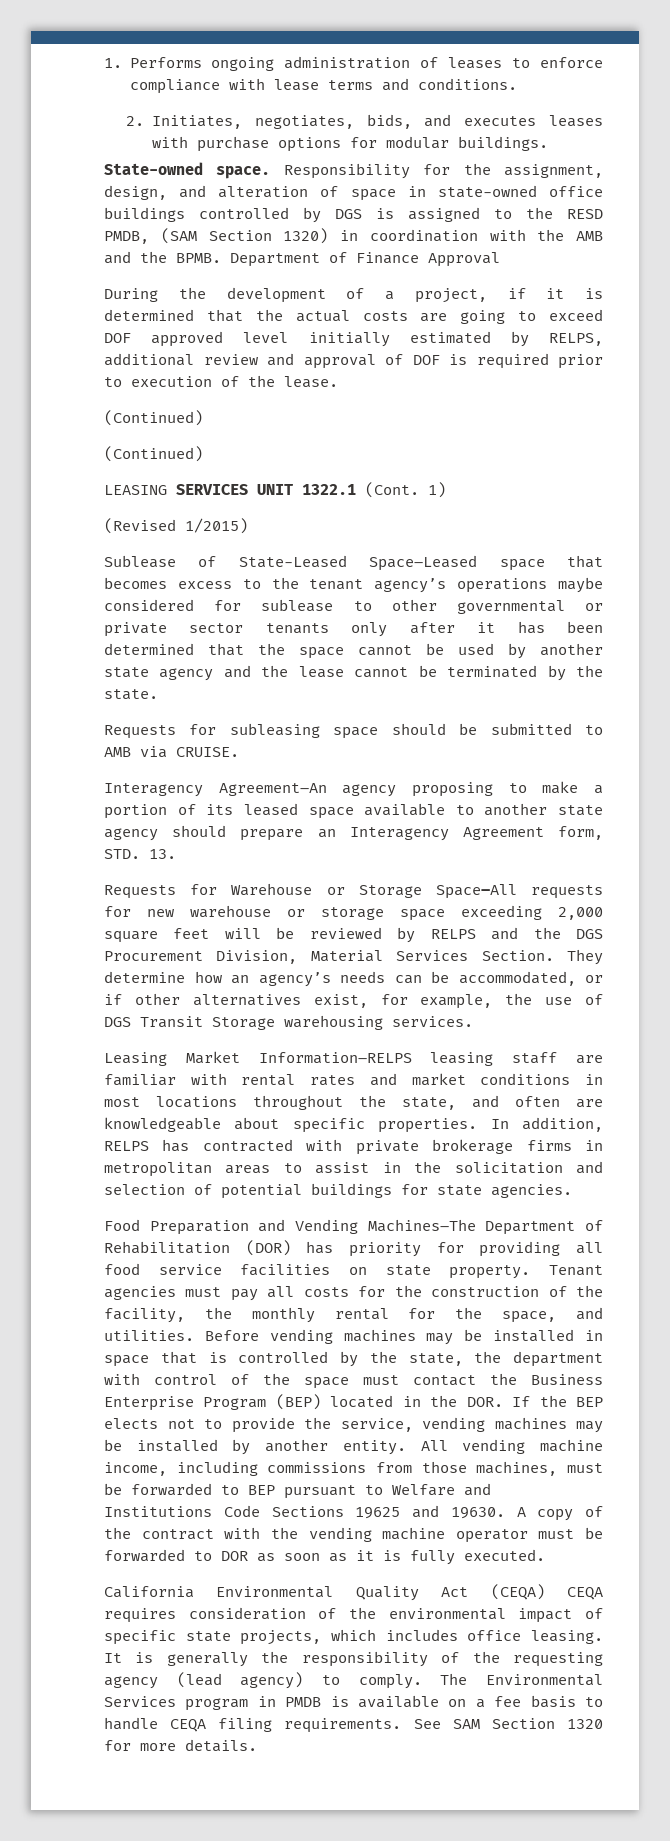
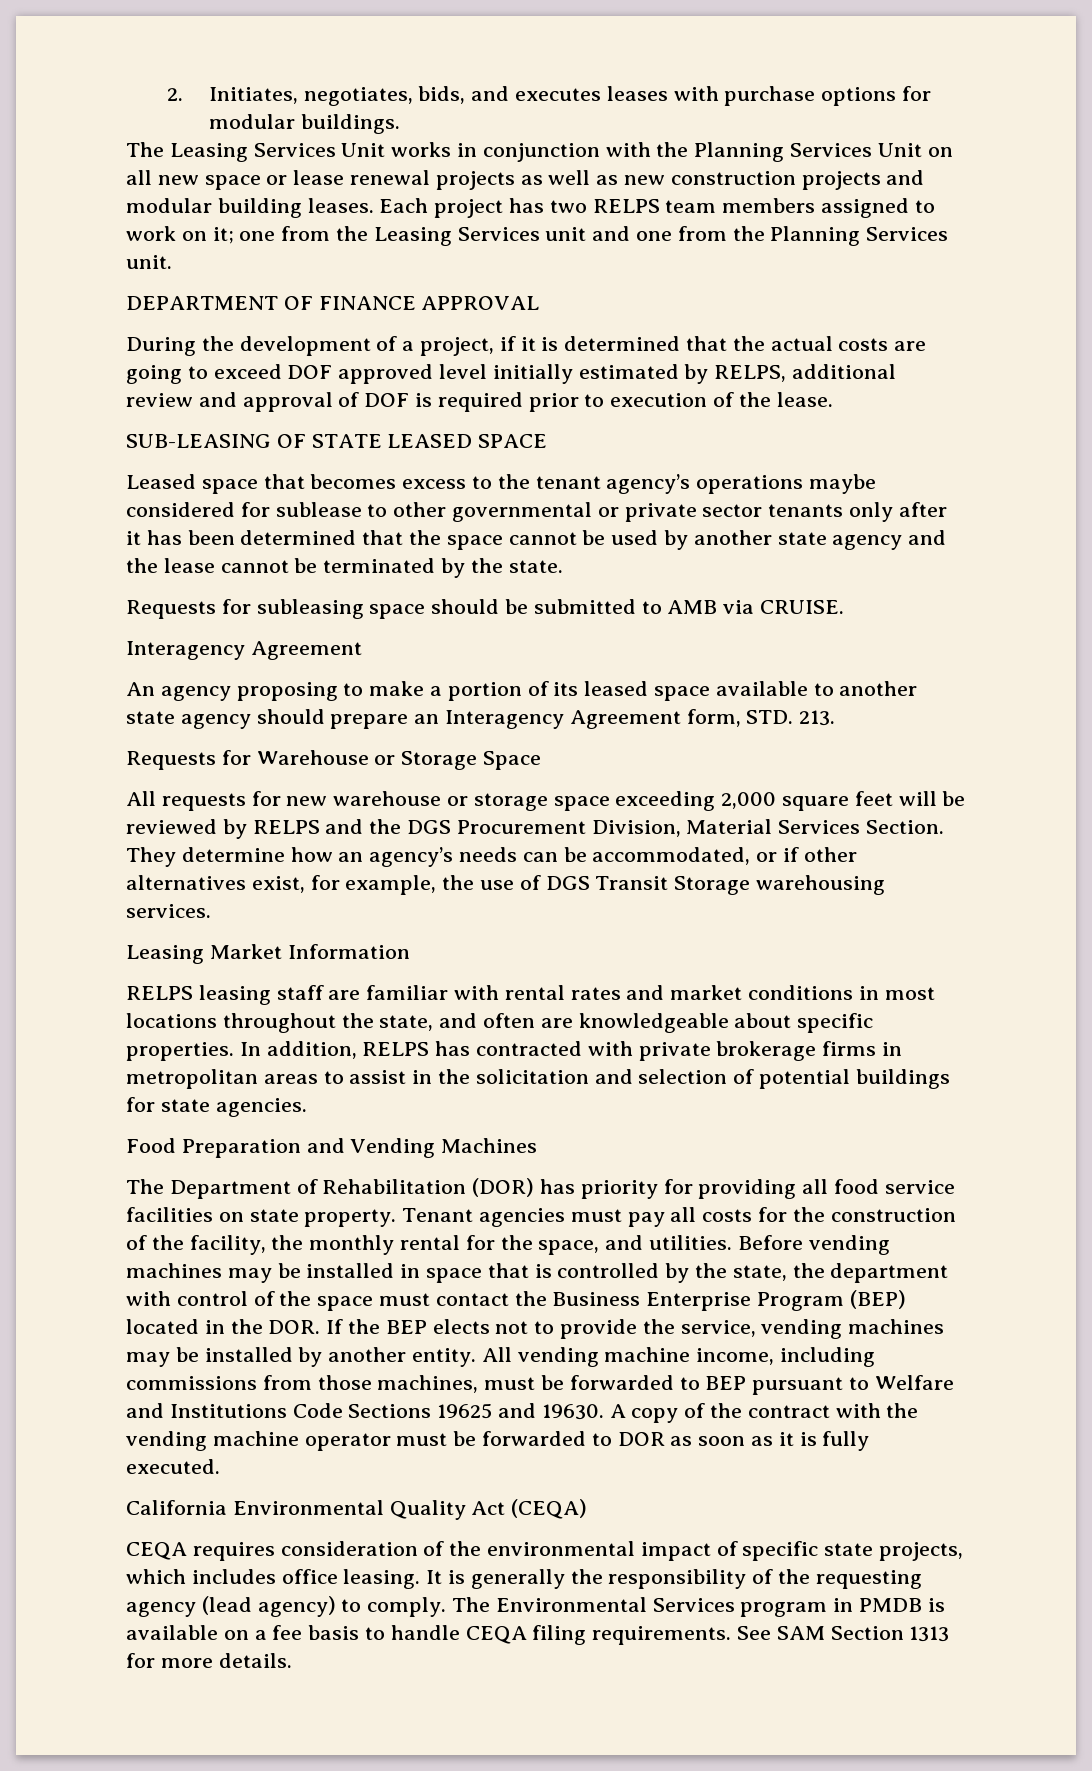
[104,56,604,71] [129,78,517,94] 1. Performs ongoing administration of leases to enforce compliance with lease terms and conditions. // -> (167, 94) none
[104,162,603,179] [104,185,603,201] [104,207,603,223] [104,228,603,244] [104,251,500,267] State-owned space. Responsibility for the assignment, design, and alteration of space in state-owned office buildings controlled by DGS is assigned to the RESD PMDB, (SAM Section 1320) in coordination with the AMB and the BPMB. Department of Finance Approval -> [126,142,953,162] [126,170,925,190] [126,198,935,218] [126,226,949,246] [126,255,172,269] [126,296,540,310] The Leasing Services Unit works in conjunction with the Planning Services Unit on all new space or lease renewal projects as well as new construction projects and modular building leases. Each project has two RELPS team members assigned to work on it; one from the Leasing Services unit and one from the Planning Services unit. // DEPARTMENT OF FINANCE APPROVAL
[104,410,203,426] [104,446,203,462] [104,482,446,498] [104,518,248,534] [104,555,478,571] (Continued) // (Continued) // LEASING SERVICES UNIT 1322.1 (Cont. 1) // (Revised 1/2015) // Sublease of State-Leased Space–Leased -> [126,434,548,448] [126,474,196,489] SUB-LEASING OF STATE LEASED SPACE // Leased
[218,783,327,796] Agreement–An -> [250,641,362,660] [126,682,155,696] Agreement // An
[149,849,176,859] 13. -> [799,710,836,726] 213.
[435,884,517,899] Space–All -> [483,751,542,770] [126,791,156,806] Space // All
[258,1052,412,1064] Information–RELPS -> [287,944,410,959] [126,986,193,1000] Information // RELPS
[367,1219,476,1232] Machines–The -> [441,1138,538,1153] [126,1179,164,1194] Machines // The
(545, 1592) none -> (588, 1509) //
[567,1719,604,1729] 1320 -> [909,1626,950,1642] 1313

